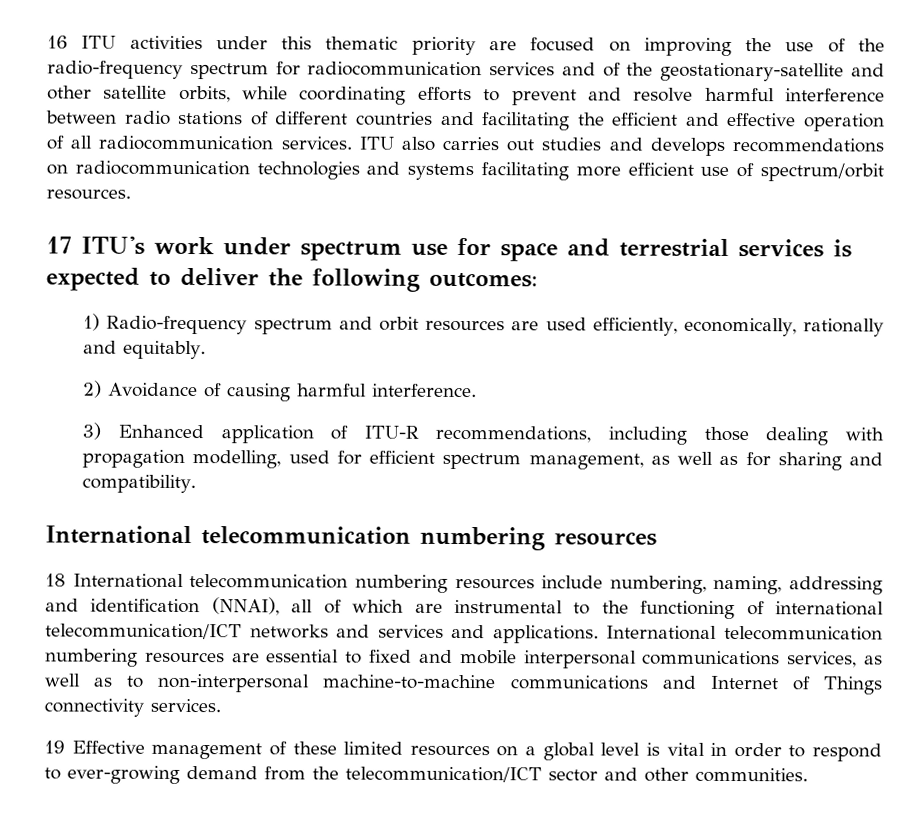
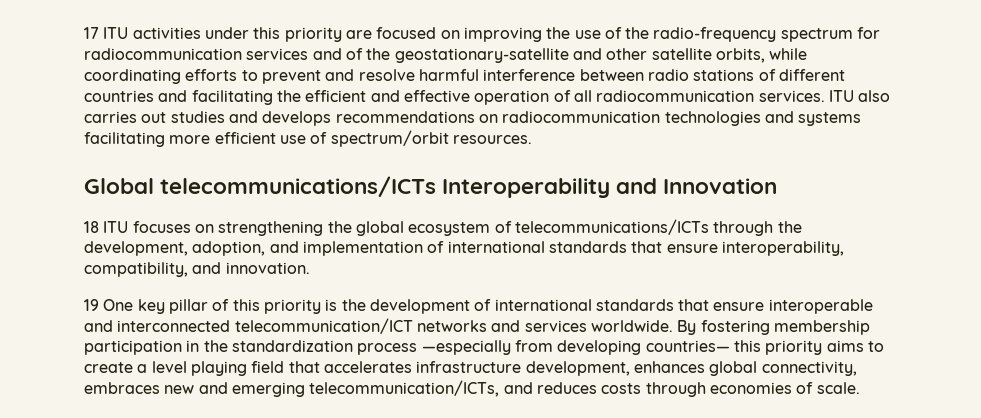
[47,35,68,49] 16 -> [84,27,99,39] 17
[325,36,399,50] thematic -> (281, 33) none
[46,235,852,262] [46,267,538,292] [83,313,885,337] [83,340,207,360] [83,380,478,402] [82,422,884,446] [82,449,884,471] [82,474,197,494] [45,525,657,551] [45,573,883,595] [45,597,884,620] [45,623,883,644] [45,648,884,669] [44,673,883,695] [44,698,221,717] [44,740,882,762] [44,765,808,784] 17 ITU's work under spectrum use for space and terrestrial services is expected to deliver the following outcomes: // 1) Radio-frequency spectrum and orbit resources are used efficiently, economically, rationally and equitably. // 2) Avoidance of causing harmful interference. // 3) Enhanced application of ITU-R recommendations, including those dealing with propagation modelling, used for efficient spectrum management, as well as for sharing and compatibility. // International telecommunication numbering resources // 18 International telecommunication numbering resources include numbering, naming, addressing and identification (NNAI), all of which are instrumental to the functioning of international telecommunication/ICT networks and services and applications. International telecommunication numbering resources are essential to fixed and mobile interpersonal communications services, as well as to non-interpersonal machine-to-machine communications and Internet of Things connectivity services. // 19 Effective management of these limited resources on a global level is vital in order to respond to ever-growing demand from the telecommunication/ICT sector and other communities. -> [84,176,778,198] [84,219,802,236] [84,241,844,256] [84,262,310,277] [84,299,873,314] [84,318,870,335] [84,340,884,355] [84,361,857,376] [84,380,860,397] Global telecommunications/ICTs Interoperability and Innovation // 18 ITU focuses on strengthening the global ecosystem of telecommunications/ICTs through the development, adoption, and implementation of international standards that ensure interoperability, compatibility, and innovation. // 19 One key pillar of this priority is the development of international standards that ensure interoperable and interconnected telecommunication/ICT networks and services worldwide. By fostering membership participation in the standardization process —especially from developing countries— this priority aims to create a level playing field that accelerates infrastructure development, enhances global connectivity, embraces new and emerging telecommunication/ICTs, and reduces costs through economies of scale.

